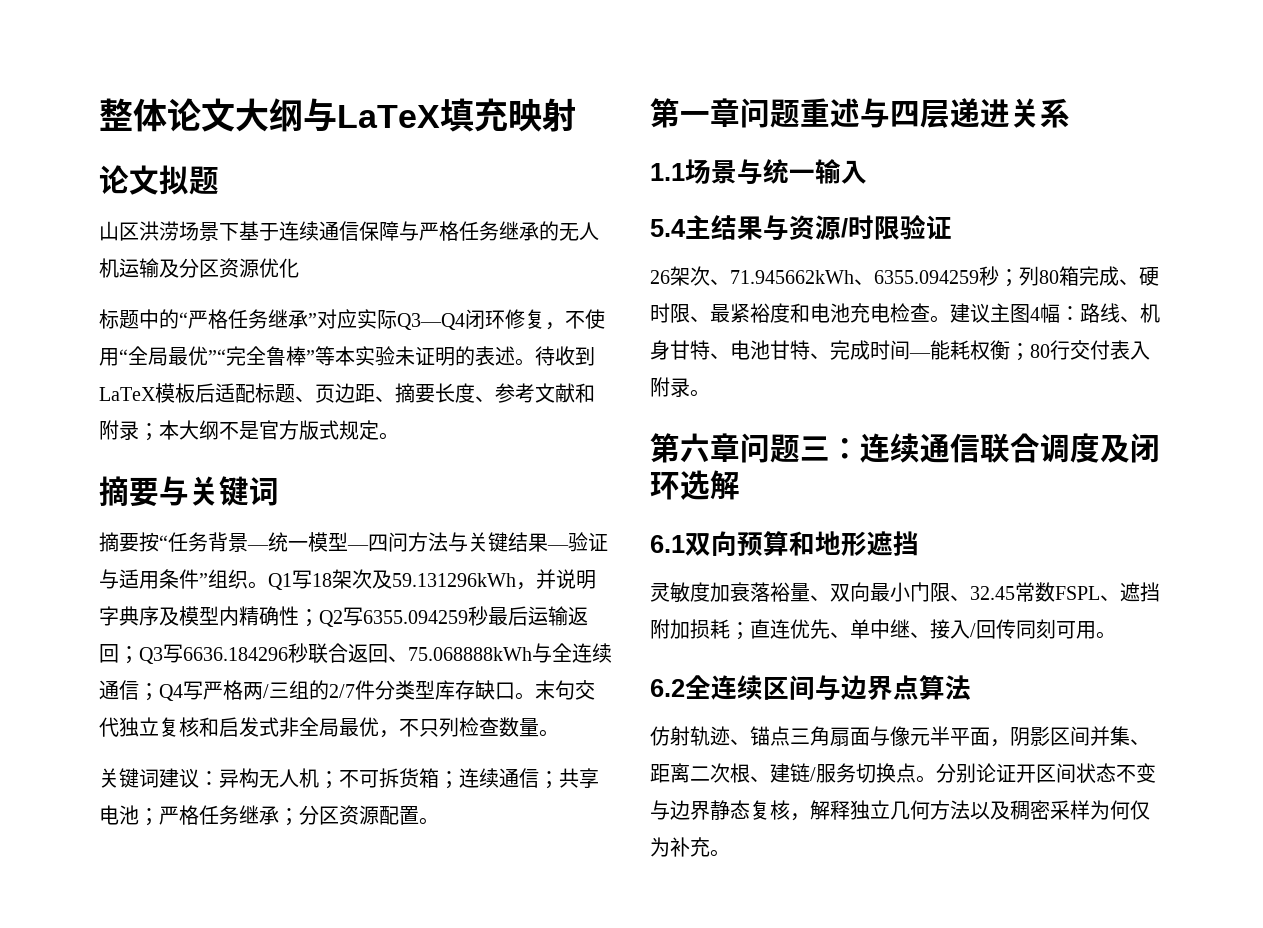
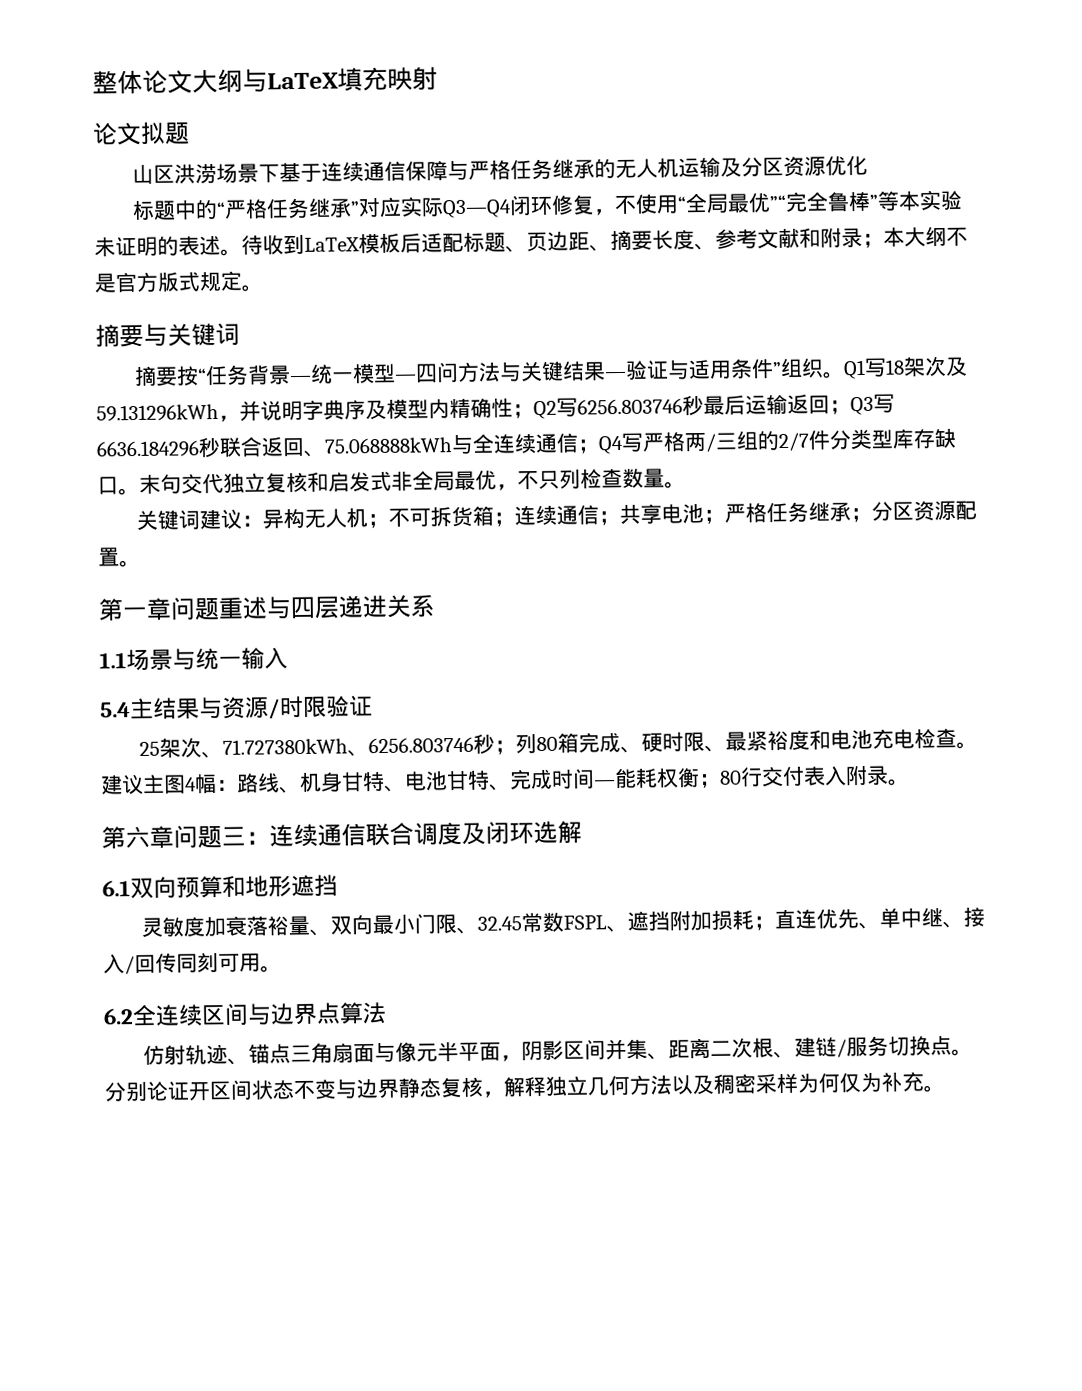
[363,610,468,624] 6355.094259 -> [577,398,683,415] 6256.803746
[650,266,979,286] 26架次、71.945662kWh、6355.094259 -> [138,736,474,759] 25架次、71.727380kWh、6256.803746

